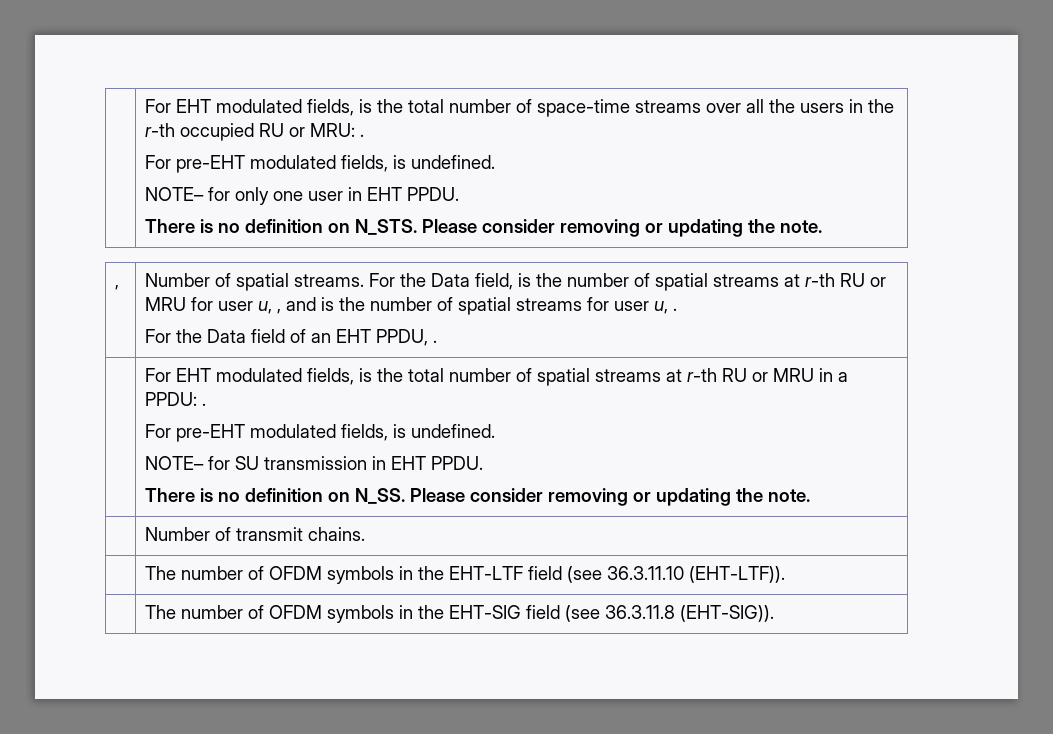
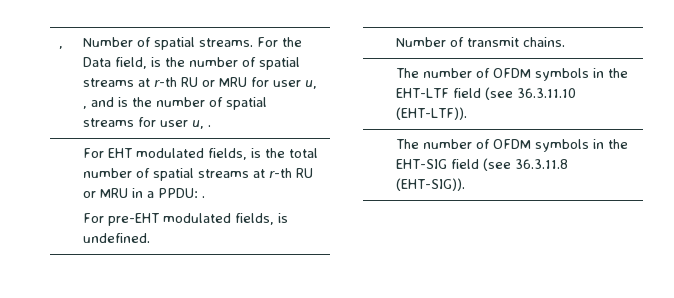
[144,99,894,117] [144,123,364,141] [144,155,495,173] [144,187,459,205] [144,219,822,237] | For EHT modulated fields, is the total number of space-time streams over all the users in the r-th occupied RU or MRU: . // For pre-EHT modulated fields, is undefined. // NOTE– for only one user in EHT PPDU. // There is no definition on N_STS. Please consider removing or updating the note. // -> (58, 47) none
[144,329,437,346] // For the Data field of an EHT PPDU, . -> (211, 126) none
[144,456,483,470] [144,488,810,506] // NOTE– for SU transmission in EHT PPDU. // There is no definition on N_SS. Please consider removing or updating the note. -> (150, 238) none

